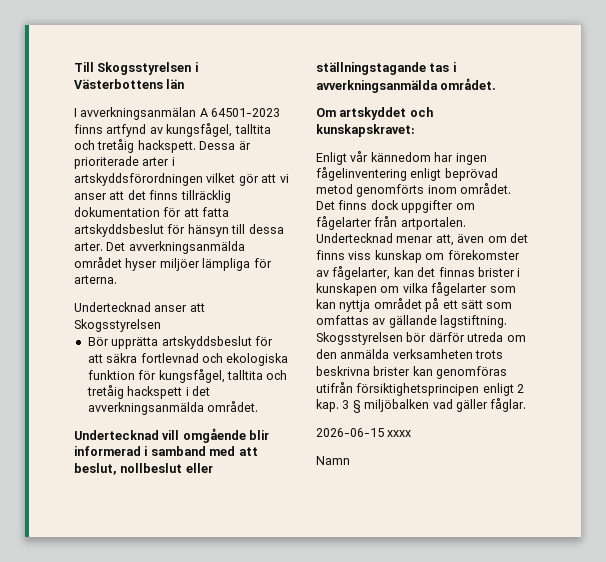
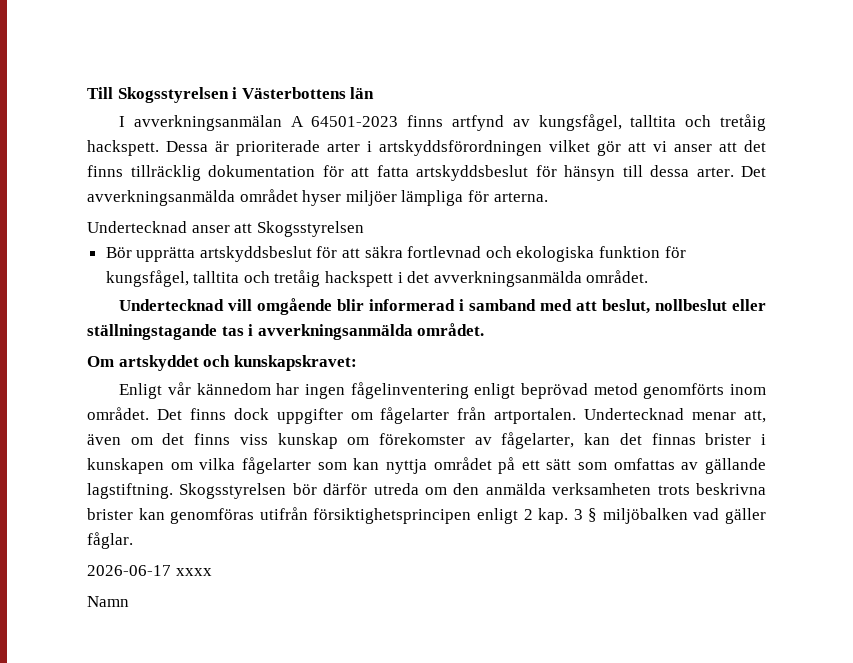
[316,428,384,437] 2026-06-15 -> [87,565,171,576] 2026-06-17

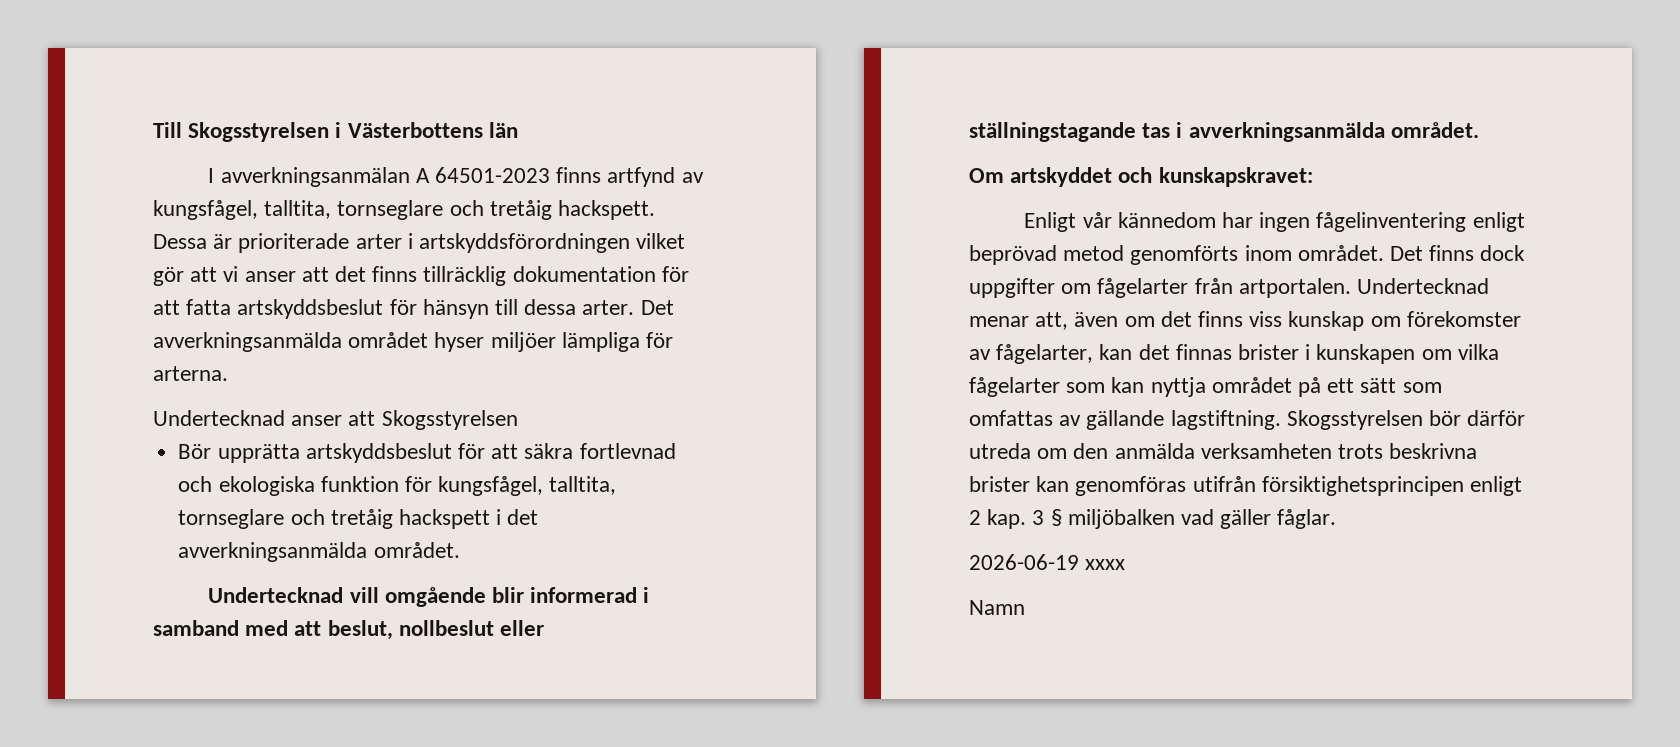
[630,115,677,127] talltita -> [264,200,444,220] talltita, tornseglare
[193,271,240,283] talltita -> [549,476,617,495] [178,509,285,529] talltita, tornseglare
[87,565,171,576] 2026-06-17 -> [969,554,1079,570] 2026-06-19

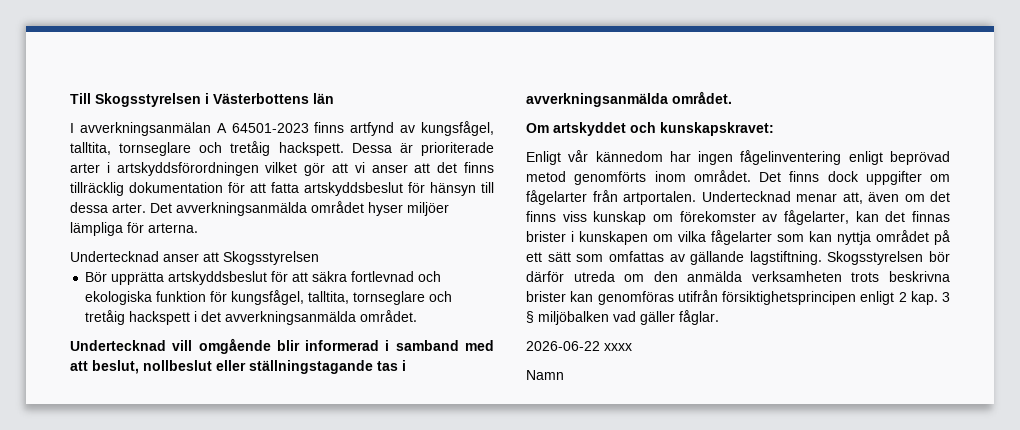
[969,554,1079,570] 2026-06-19 -> [526,341,600,351] 2026-06-22

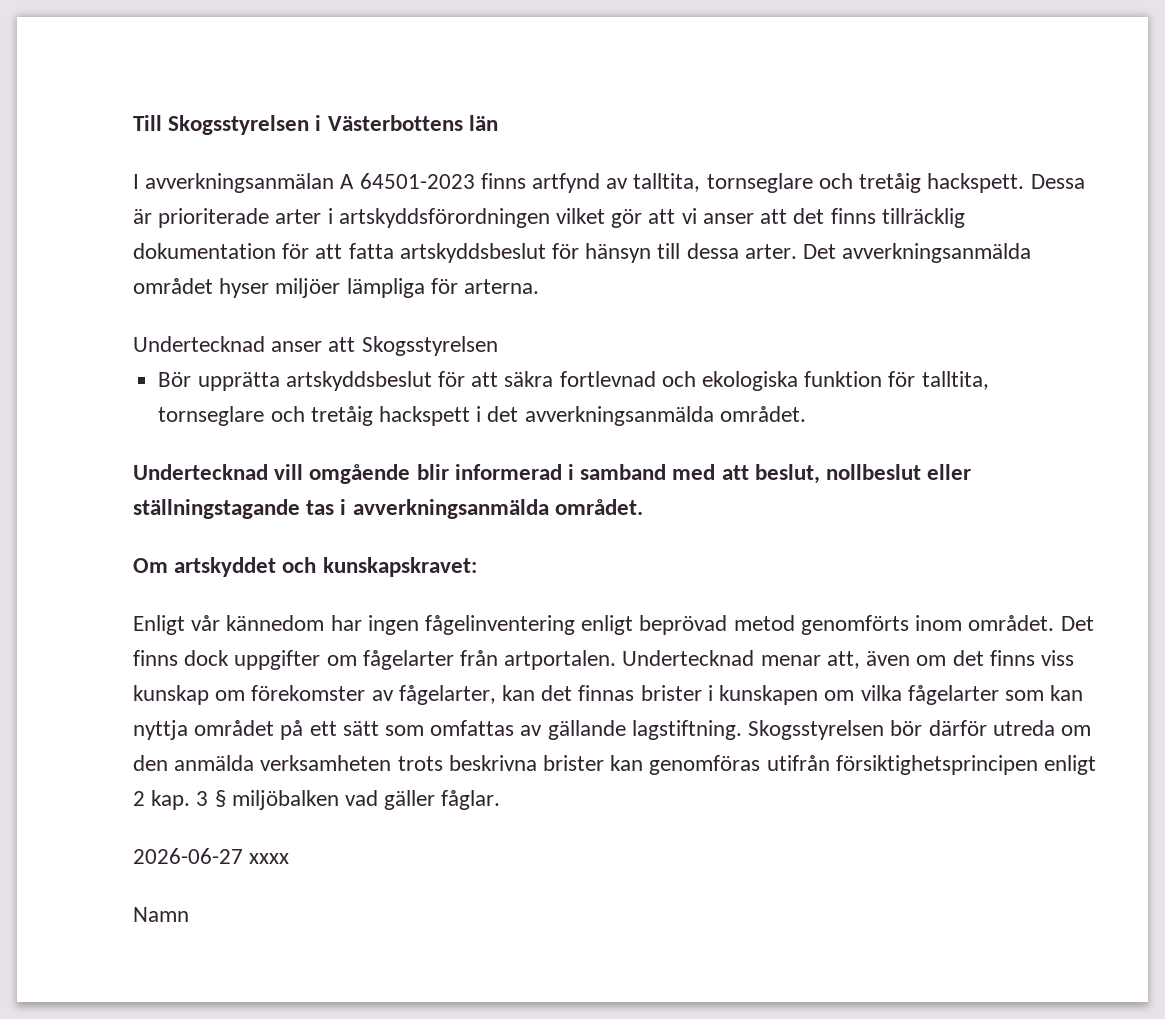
[420,121,494,136] kungsfågel, -> (629, 183) none
[231,290,305,305] kungsfågel, -> (916, 379) none
[526,341,600,351] 2026-06-22 -> [133,848,243,864] 2026-06-27

